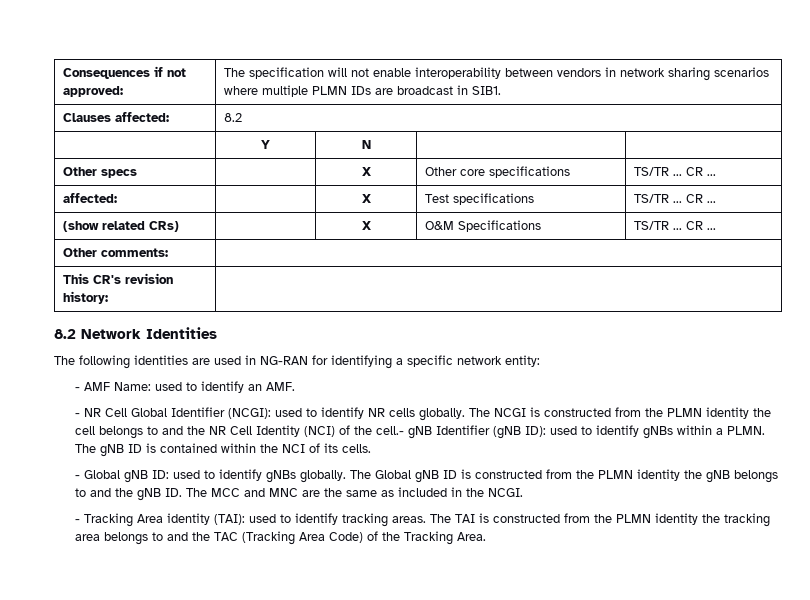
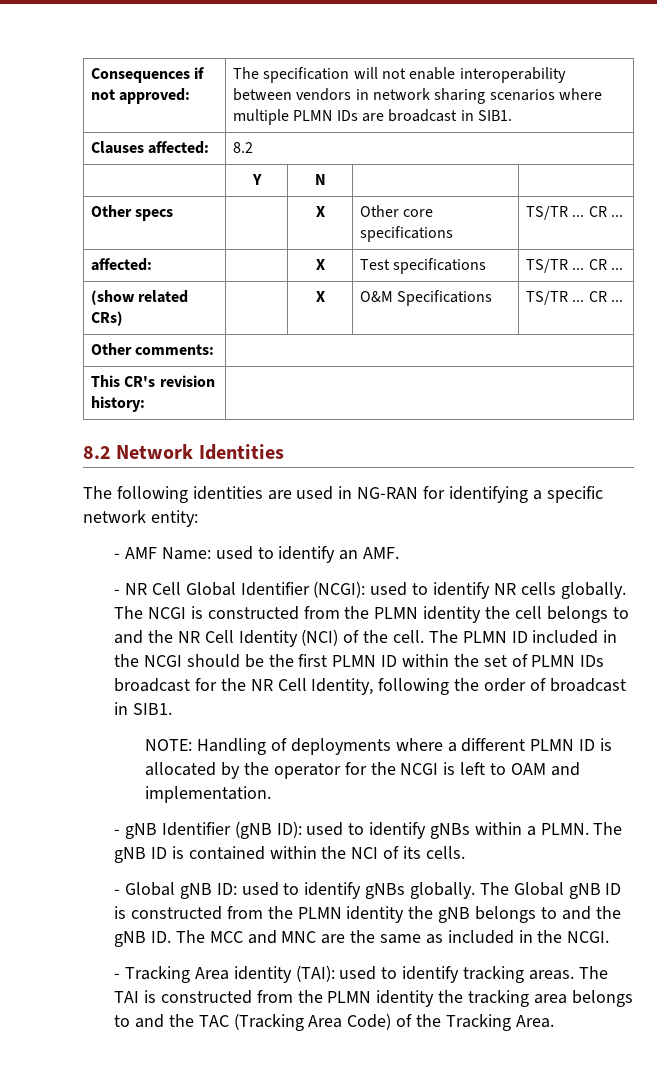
[375,426,404,435] cell.- -> [393,630,618,644] [114,654,605,668] [114,678,626,695] [114,702,172,715] [145,738,612,755] [145,762,580,779] [145,786,272,803] [114,829,121,835] cell. The PLMN ID included in the NCGI should be the first PLMN ID within the set of PLMN IDs broadcast for the NR Cell Identity, following the order of broadcast in SIB1. // NOTE: Handling of deployments where a different PLMN ID is allocated by the operator for the NCGI is left to OAM and implementation. // -

